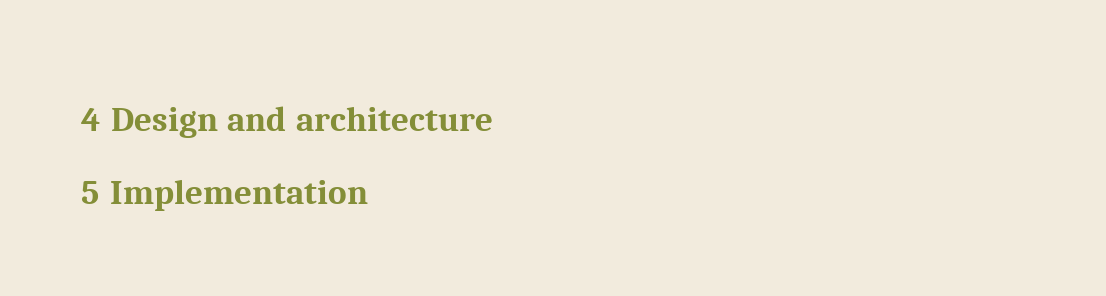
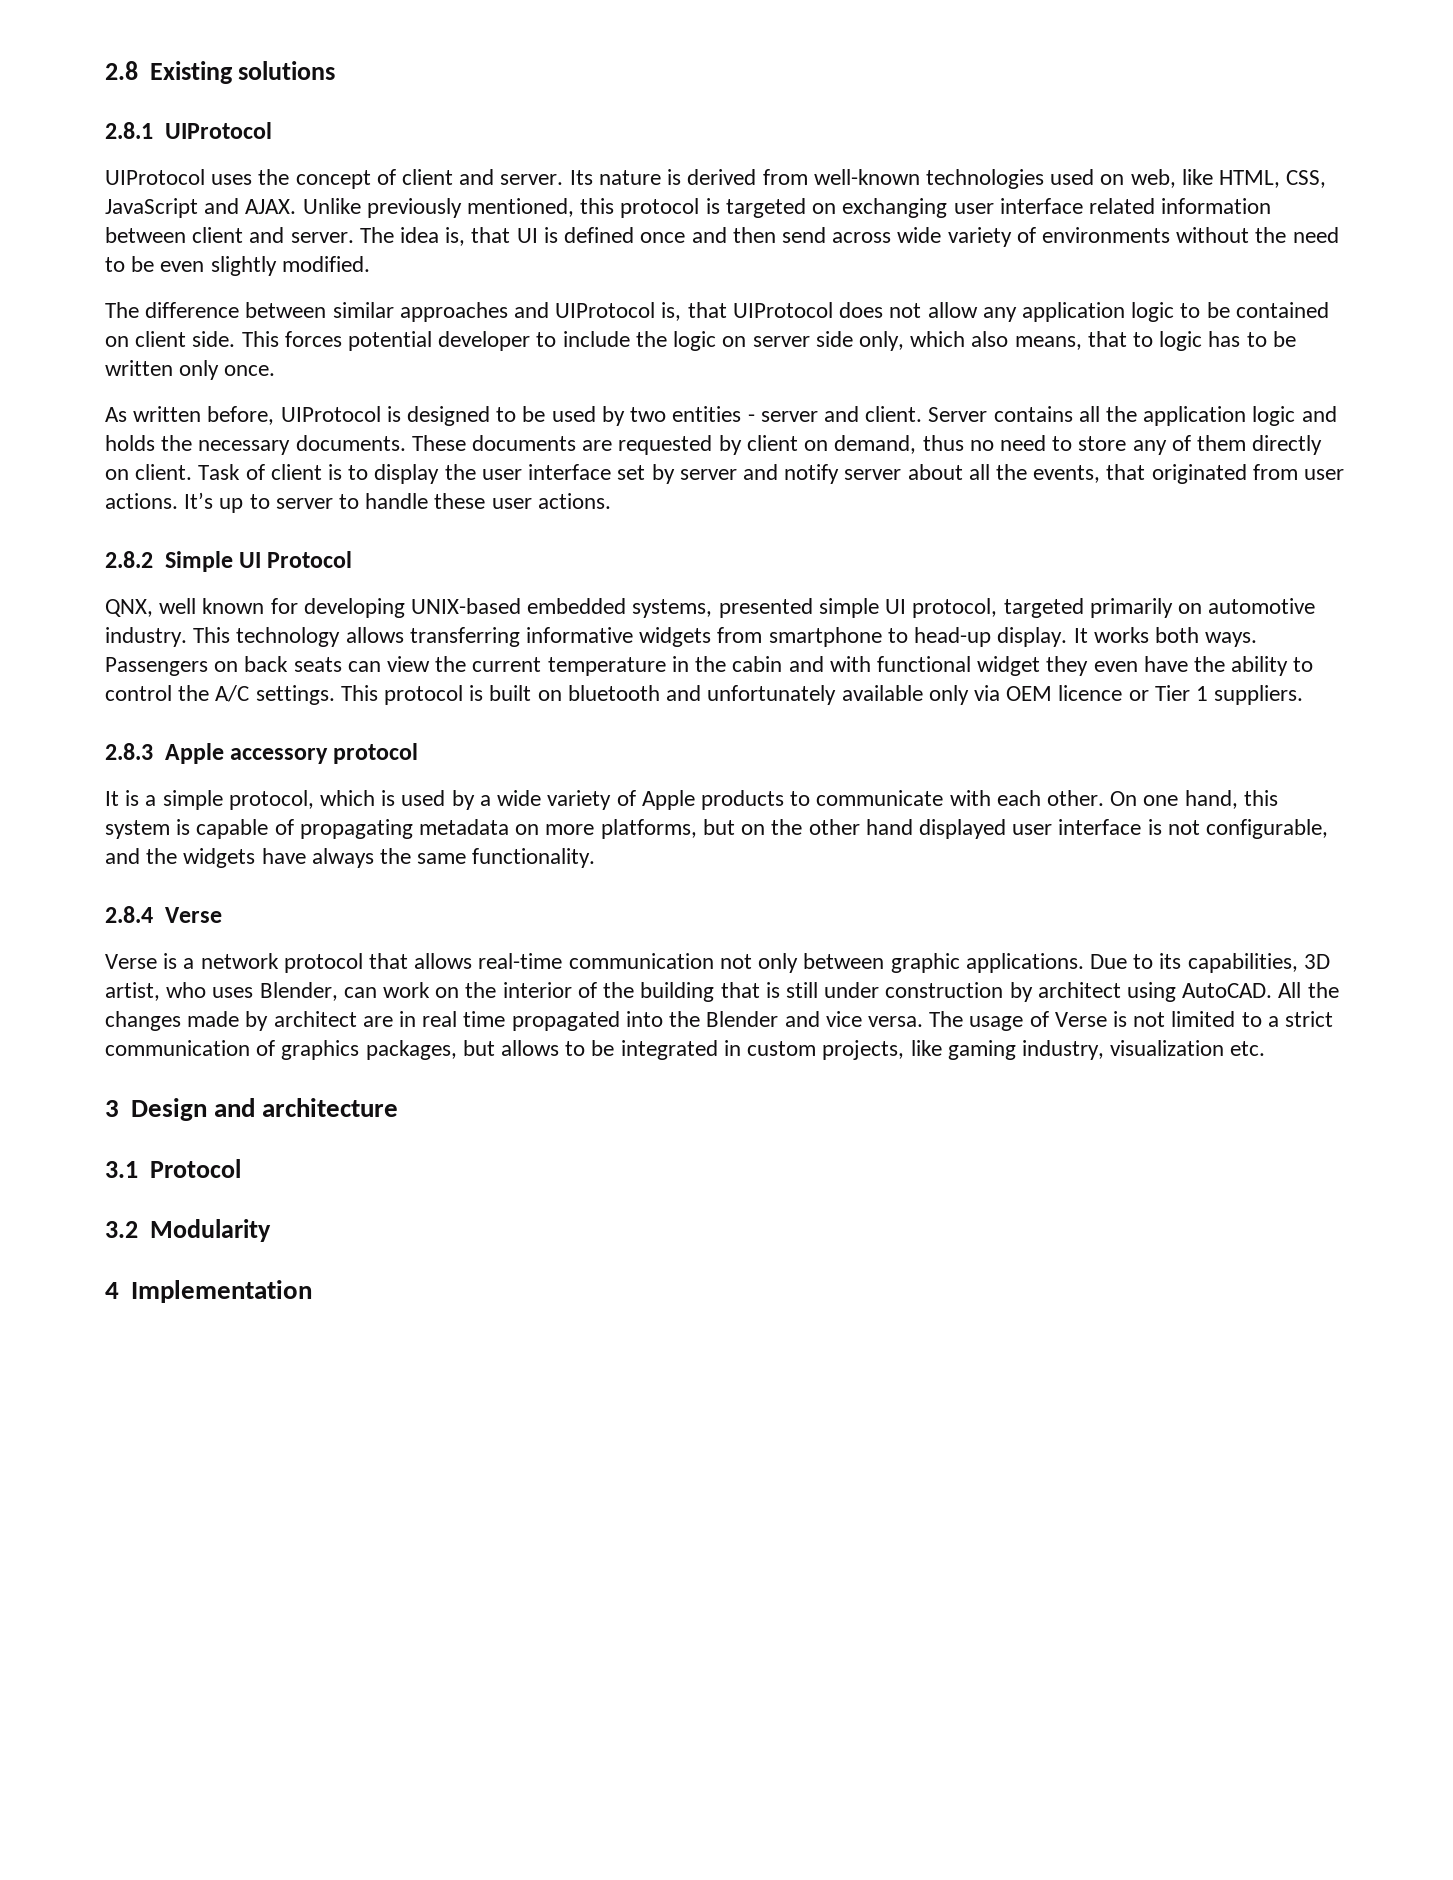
[81,106,493,138] [81,181,99,204] 4 Design and architecture // 5 -> [105,61,336,84] [105,122,272,139] [105,169,1327,189] [105,198,1272,218] [105,227,1339,247] [105,256,370,276] [105,302,1329,322] [105,331,1296,351] [105,360,276,380] [105,406,1337,426] [105,435,1323,455] [105,464,1345,484] [105,492,611,513] [105,551,353,572] [105,598,1316,618] [105,627,1258,647] [105,656,1314,676] [105,685,1304,705] [105,743,419,764] [105,790,1278,810] [105,819,1328,839] [105,848,596,868] [105,906,222,923] [105,953,1330,973] [105,982,1339,1002] [105,1011,1334,1031] [105,1040,1266,1060] [105,1098,398,1121] [105,1159,241,1178] [105,1219,271,1242] [105,1282,119,1299] 2.8 Existing solutions // 2.8.1 UIProtocol // UIProtocol uses the concept of client and server. Its nature is derived from well-known technologies used on web, like HTML, CSS, JavaScript and AJAX. Unlike previously mentioned, this protocol is targeted on exchanging user interface related information between client and server. The idea is, that UI is defined once and then send across wide variety of environments without the need to be even slightly modified. // The difference between similar approaches and UIProtocol is, that UIProtocol does not allow any application logic to be contained on client side. This forces potential developer to include the logic on server side only, which also means, that to logic has to be written only once. // As written before, UIProtocol is designed to be used by two entities - server and client. Server contains all the application logic and holds the necessary documents. These documents are requested by client on demand, thus no need to store any of them directly on client. Task of client is to display the user interface set by server and notify server about all the events, that originated from user actions. It’s up to server to handle these user actions. // 2.8.2 Simple UI Protocol // QNX, well known for developing UNIX-based embedded systems, presented simple UI protocol, targeted primarily on automotive industry. This technology allows transferring informative widgets from smartphone to head-up display. It works both ways. Passengers on back seats can view the current temperature in the cabin and with functional widget they even have the ability to control the A/C settings. This protocol is built on bluetooth and unfortunately available only via OEM licence or Tier 1 suppliers. // 2.8.3 Apple accessory protocol // It is a simple protocol, which is used by a wide variety of Apple products to communicate with each other. On one hand, this system is capable of propagating metadata on more platforms, but on the other hand displayed user interface is not configurable, and the widgets have always the same functionality. // 2.8.4 Verse // Verse is a network protocol that allows real-time communication not only between graphic applications. Due to its capabilities, 3D artist, who uses Blender, can work on the interior of the building that is still under construction by architect using AutoCAD. All the changes made by architect are in real time propagated into the Blender and vice versa. The usage of Verse is not limited to a strict communication of graphics packages, but allows to be integrated in custom projects, like gaming industry, visualization etc. // 3 Design and architecture // 3.1 Protocol // 3.2 Modularity // 4

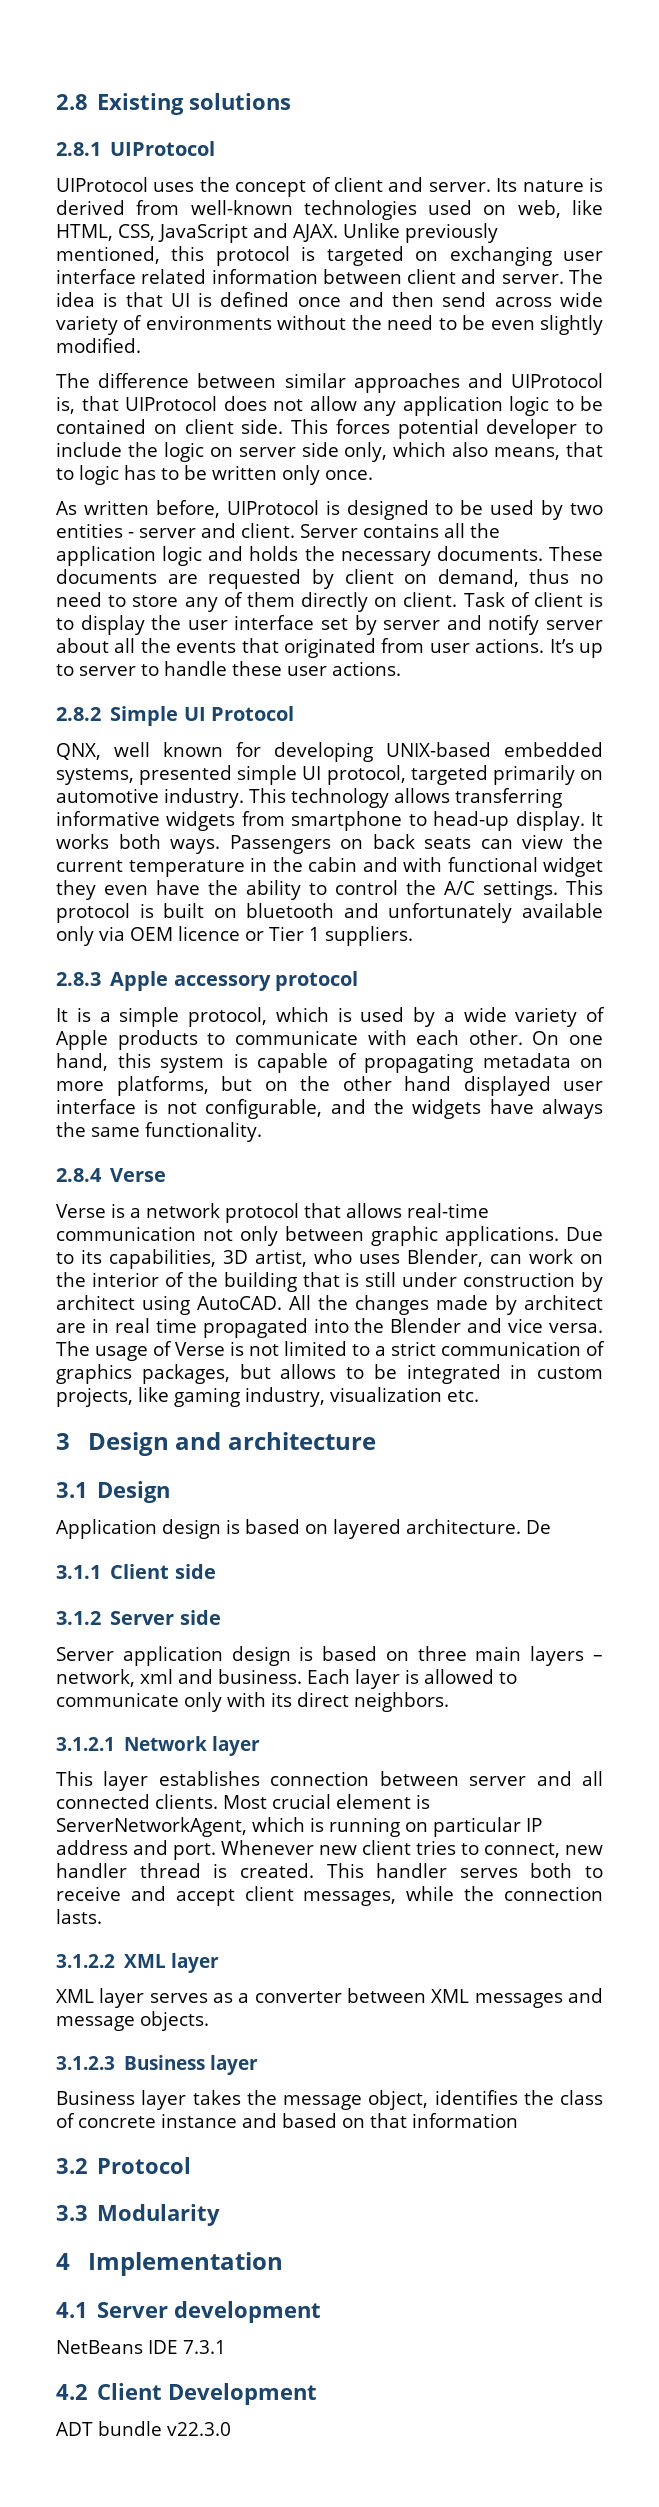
[445,227,466,246] is, -> [103,292,118,307] is
[1033,465,1101,483] events, -> [176,641,237,653] events
[149,1159,241,1178] [105,1221,138,1238] Protocol // 3.2 -> [97,1481,171,1503] [56,1519,551,1539] [56,1564,216,1579] [56,1610,221,1625] [56,1646,603,1666] [56,1669,517,1689] [56,1692,449,1712] [56,1736,261,1756] [56,1771,604,1791] [56,1794,430,1809] [56,1817,542,1837] [56,1840,603,1860] [56,1863,603,1878] [56,1886,603,1906] [56,1909,102,1924] [56,1953,220,1973] [56,1988,603,2008] [56,2011,209,2031] [56,2055,259,2075] [56,2090,603,2110] [56,2113,518,2128] [56,2157,192,2174] [56,2205,88,2221] Design // Application design is based on layered architecture. De // 3.1.1 Client side // 3.1.2 Server side // Server application design is based on three main layers – network, xml and business. Each layer is allowed to communicate only with its direct neighbors. // 3.1.2.1 Network layer // This layer establishes connection between server and all connected clients. Most crucial element is ServerNetworkAgent, which is running on particular IP address and port. Whenever new client tries to connect, new handler thread is created. This handler serves both to receive and accept client messages, while the connection lasts. // 3.1.2.2 XML layer // XML layer serves as a converter between XML messages and message objects. // 3.1.2.3 Business layer // Business layer takes the message object, identifies the class of concrete instance and based on that information // 3.2 Protocol // 3.3
(312, 1291) none -> [56,2301,322,2323] [56,2340,226,2354] [56,2383,318,2405] [56,2421,231,2436] // 4.1 Server development // NetBeans IDE 7.3.1 // 4.2 Client Development // ADT bundle v22.3.0

